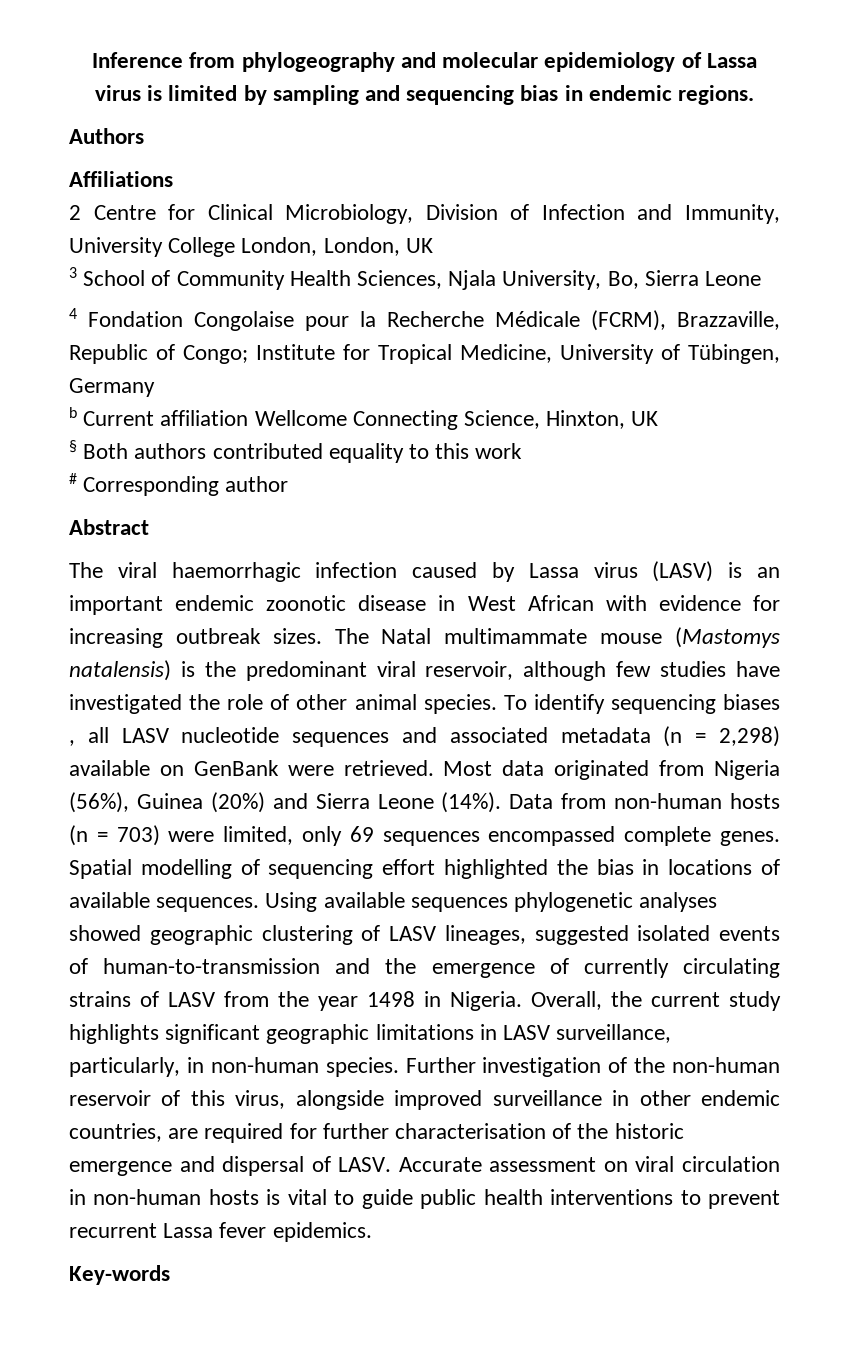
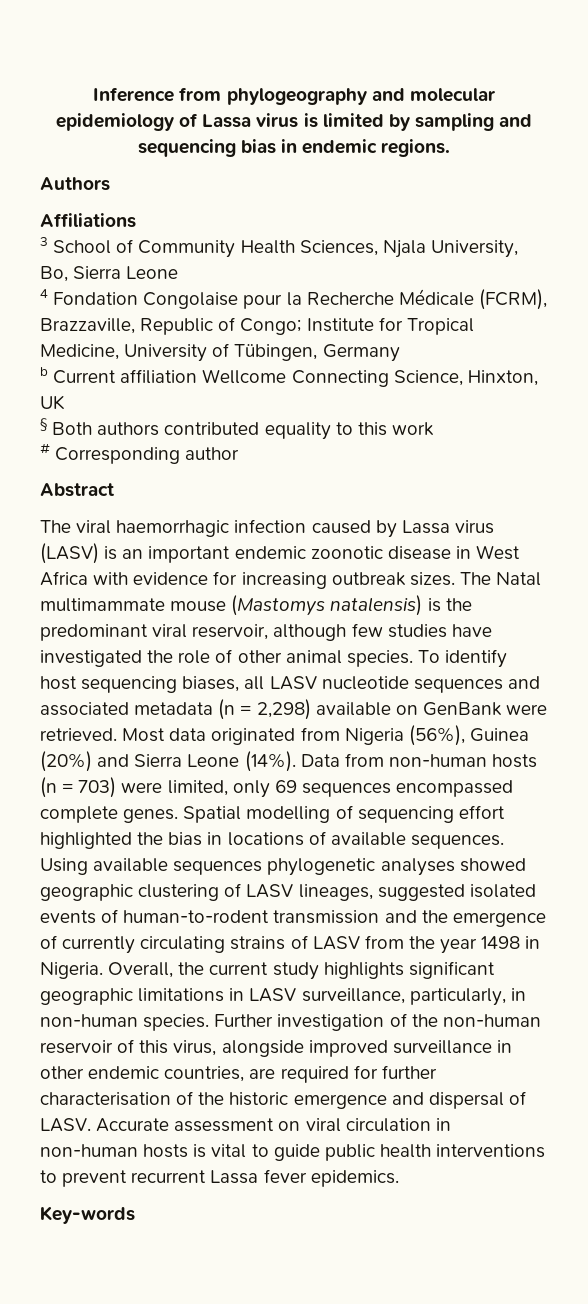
[69,204,780,224] [69,237,433,257] // 2 Centre for Clinical Microbiology, Division of Infection and Immunity, University College London, London, UK -> (136, 220) none
[527,595,594,611] African -> [40,571,88,586] Africa
[610,694,781,714] [69,740,75,746] sequencing biases , -> [40,676,240,693] host sequencing biases,
[103,958,321,974] human-to-transmission -> [123,910,380,924] human-to-rodent transmission

